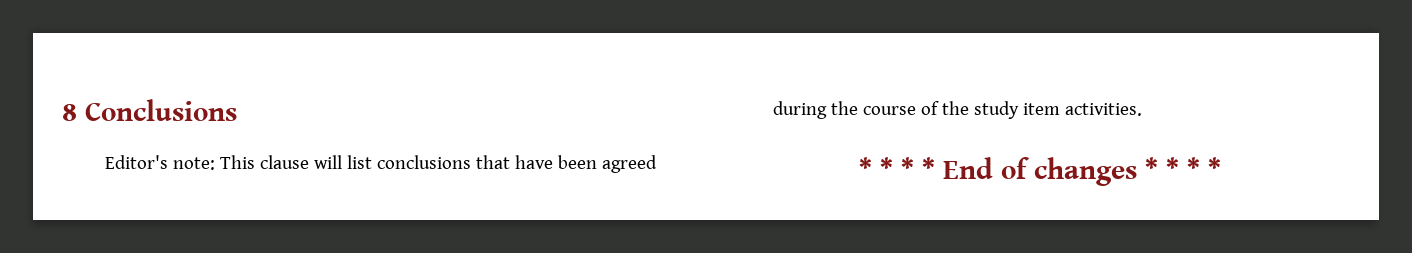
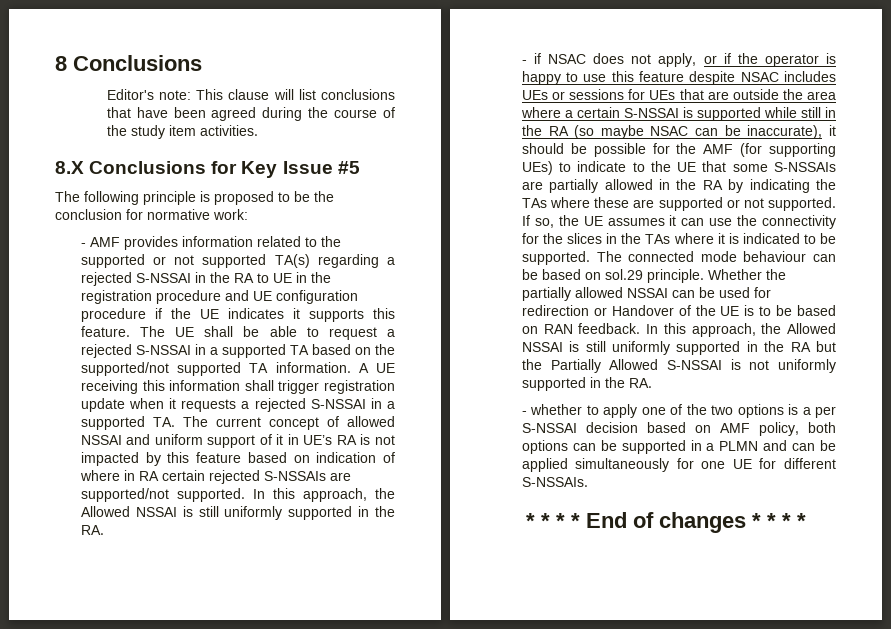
(1143, 109) none -> [55,161,360,178] [55,191,334,205] [55,209,248,220] [80,236,341,250] [80,254,395,268] [80,272,331,286] [80,290,358,304] [80,308,396,322] [80,326,395,340] [80,344,395,358] [80,362,395,376] [80,380,395,394] [80,398,395,412] [80,416,395,430] [80,434,396,448] [80,452,395,466] [79,470,351,484] [80,488,395,502] [80,506,395,520] [80,525,104,535] [521,53,836,67] [521,71,836,85] [521,89,836,100] [520,107,836,121] [521,125,836,139] [521,143,836,157] [521,161,836,175] [521,179,836,193] [521,197,836,211] [521,215,836,229] [521,233,836,244] [521,251,836,265] [521,269,786,283] [521,287,771,301] [521,305,836,316] [521,323,836,337] [521,341,836,355] [521,359,836,373] [521,377,652,391] [521,404,836,418] [521,422,836,436] [521,440,836,454] [521,458,836,472] [521,477,588,487] // 8.X Conclusions for Key Issue #5 // The following principle is proposed to be the conclusion for normative work: // - AMF provides information related to the supported or not supported TA(s) regarding a rejected S-NSSAI in the RA to UE in the registration procedure and UE configuration procedure if the UE indicates it supports this feature. The UE shall be able to request a rejected S-NSSAI in a supported TA based on the supported/not supported TA information. A UE receiving this information shall trigger registration update when it requests a rejected S-NSSAI in a supported TA. The current concept of allowed NSSAI and uniform support of it in UE’s RA is not impacted by this feature based on indication of where in RA certain rejected S-NSSAIs are supported/not supported. In this approach, the Allowed NSSAI is still uniformly supported in the RA. // - if NSAC does not apply, or if the operator is happy to use this feature despite NSAC includes UEs or sessions for UEs that are outside the area where a certain S-NSSAI is supported while still in the RA (so maybe NSAC can be inaccurate), it should be possible for the AMF (for supporting UEs) to indicate to the UE that some S-NSSAIs are partially allowed in the RA by indicating the TAs where these are supported or not supported. If so, the UE assumes it can use the connectivity for the slices in the TAs where it is indicated to be supported. The connected mode behaviour can be based on sol.29 principle. Whether the partially allowed NSSAI can be used for redirection or Handover of the UE is to be based on RAN feedback. In this approach, the Allowed NSSAI is still uniformly supported in the RA but the Partially Allowed S-NSSAI is not uniformly supported in the RA. // - whether to apply one of the two options is a per S-NSSAI decision based on AMF policy, both options can be supported in a PLMN and can be applied simultaneously for one UE for different S-NSSAIs.

